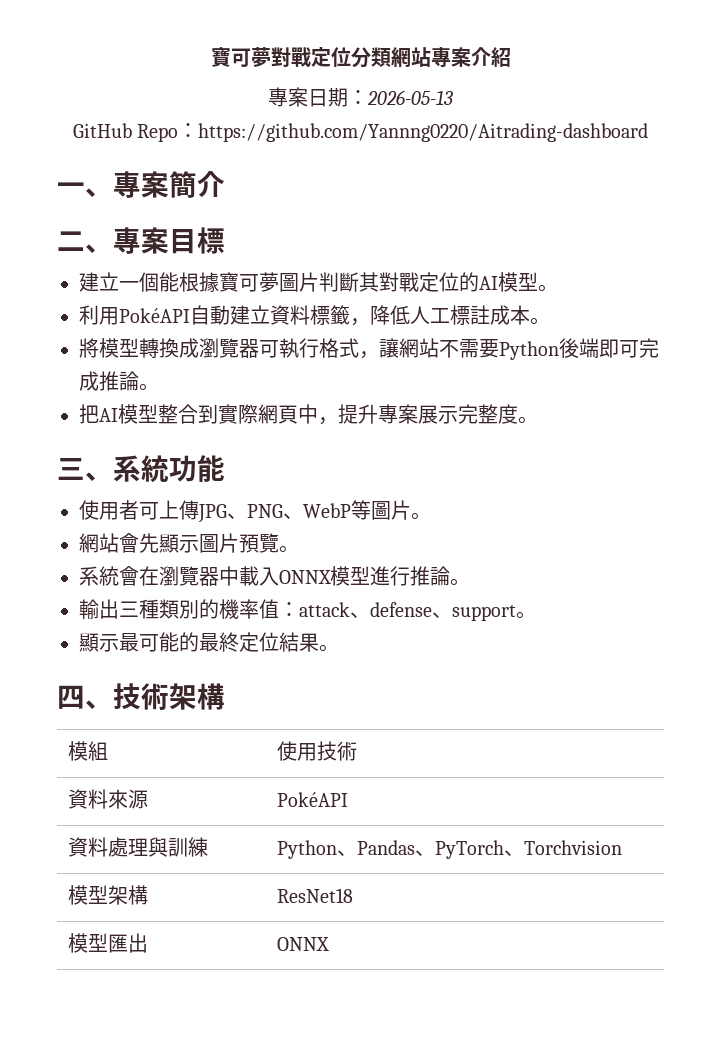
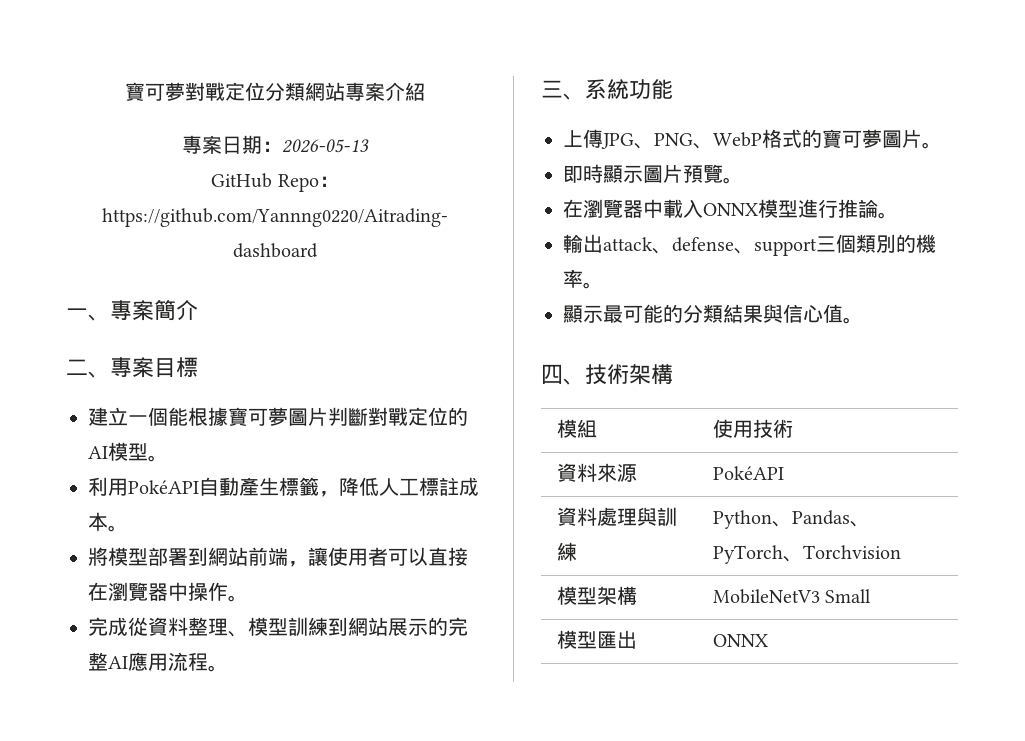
[359,272,379,292] 其 -> (368, 417) none
[230,305,310,325] 建立資料 -> [239,477,279,496] 產生
[139,338,659,360] [79,371,159,391] [79,404,518,425] 轉換成瀏覽器可執行格式，讓網站不需要Python後端即可完成推論。 // 把AI模型整合到實際網頁中，提升專案展示完整度 -> [148,547,468,567] [88,582,248,602] [88,617,468,637] [88,652,208,671] 部署到網站前端，讓使用者可以直接在瀏覽器中操作。 // 完成從資料整理、模型訓練到網站展示的完整AI應用流程
[79,500,159,520] 使用者可 -> (673, 89) none
[351,500,371,520] 等 -> [762,129,882,149] 格式的寶可夢
[79,533,159,553] 網站會先 -> [563,164,603,183] 即時
[79,566,139,586] 系統會 -> (743, 180) none
[119,599,516,621] 三種類別的機率值：attack、defense、support -> [603,234,936,256] [563,269,583,288] attack、defense、support三個類別的機率
[199,632,319,652] 最終定位結果 -> [683,304,843,323] 分類結果與信心值
[277,888,354,903] ResNet18 -> [712,589,871,604] MobileNetV3 Small

